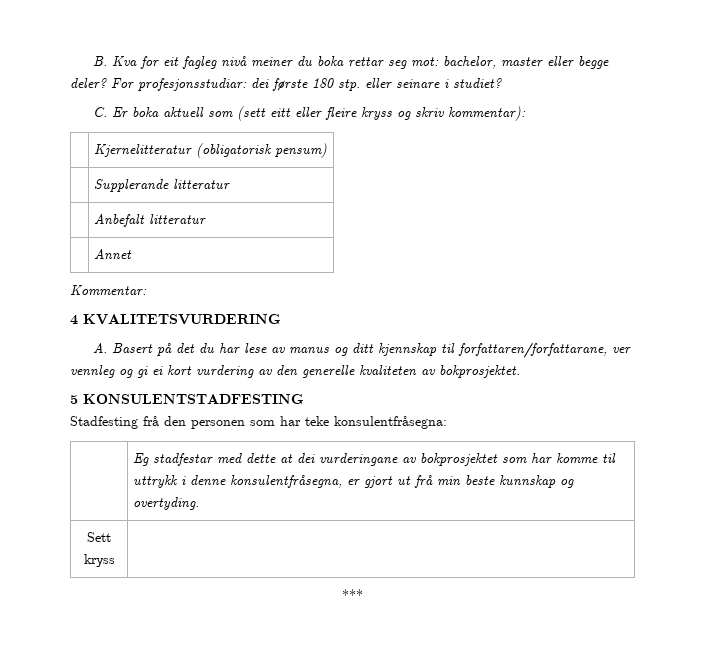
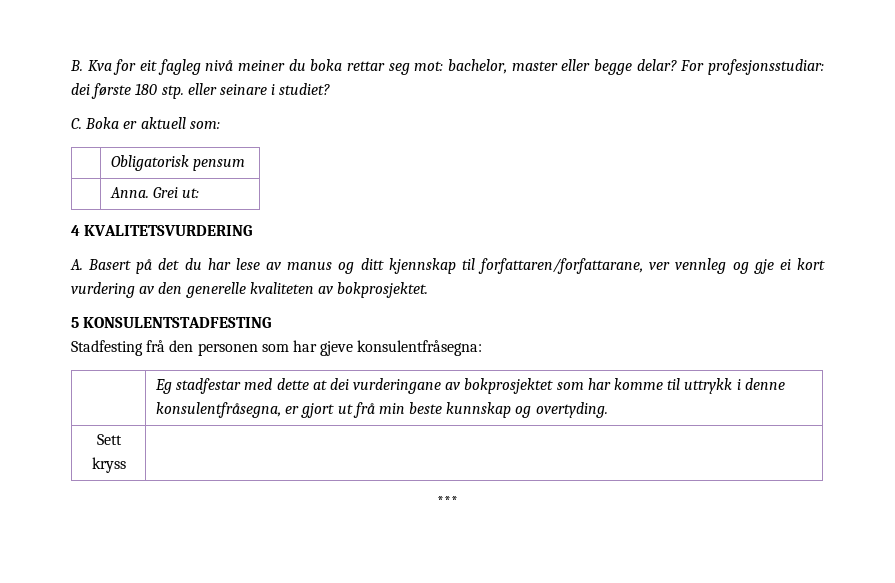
[70,78,107,89] deler? -> [636,59,677,71] delar?
[111,106,526,121] [93,143,327,158] [93,179,230,192] [93,214,206,227] [93,249,132,260] [70,285,147,296] Er boka aktuell som (sett eitt eller fleire kryss og skriv kommentar): // | Kjernelitteratur (obligatorisk pensum) // | Supplerande litteratur // | Anbefalt litteratur // | Annet // Kommentar: -> [85,117,220,129] [110,155,246,171] [109,187,200,198] Boka er aktuell som: // | Obligatorisk pensum // | Anna. Grei ut:
[137,366,148,378] gi -> [753,259,774,274] gje
[305,416,329,426] teke -> [320,341,354,356] gjeve

